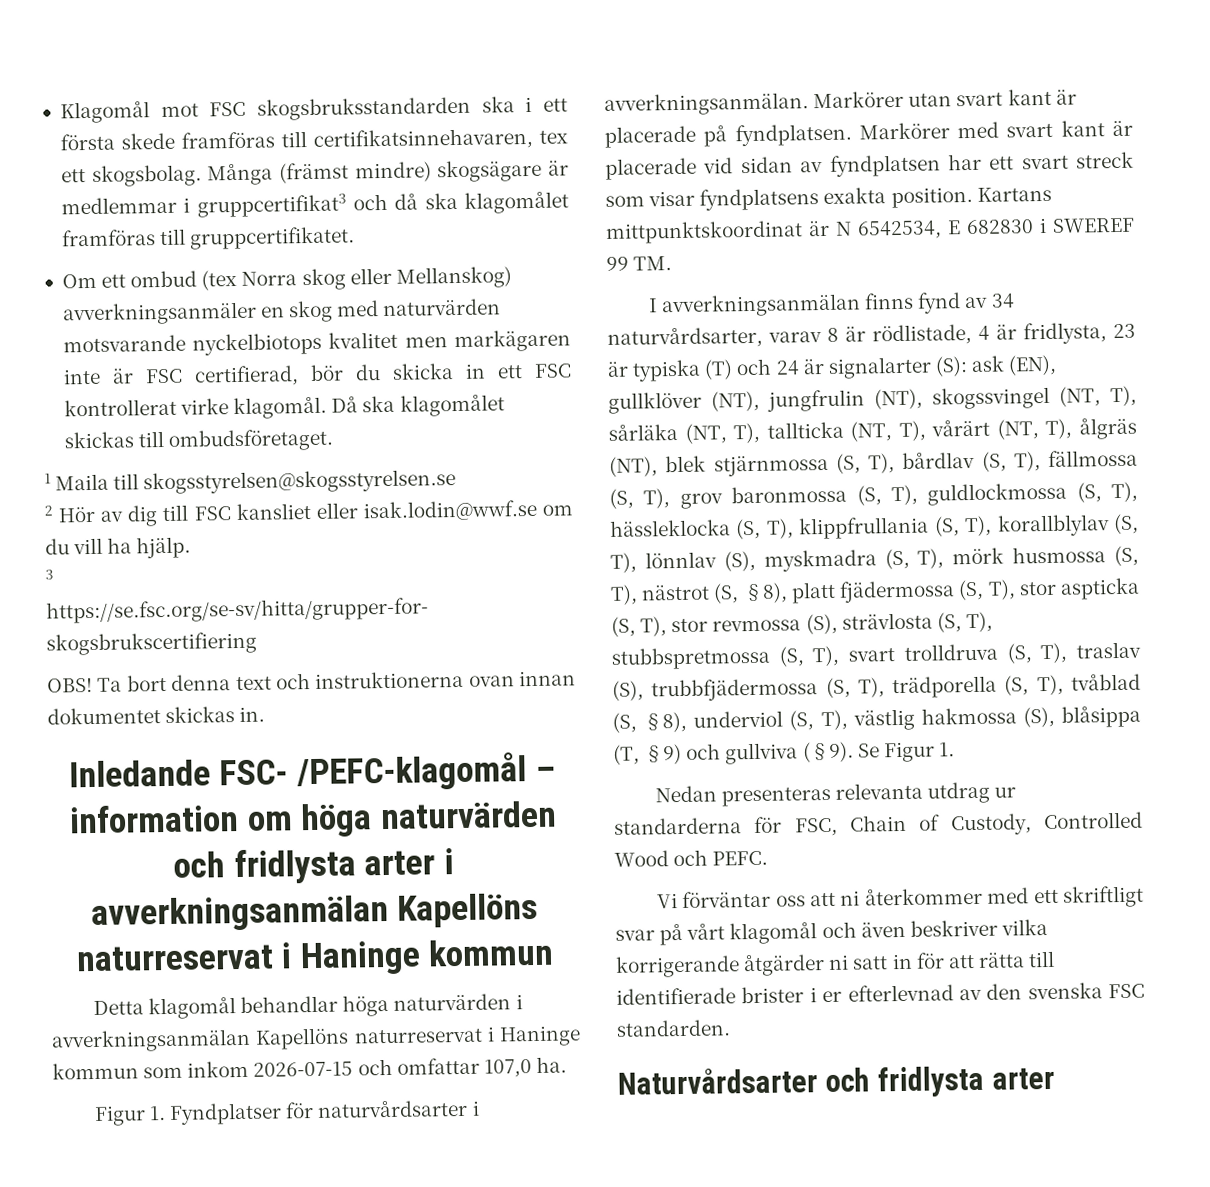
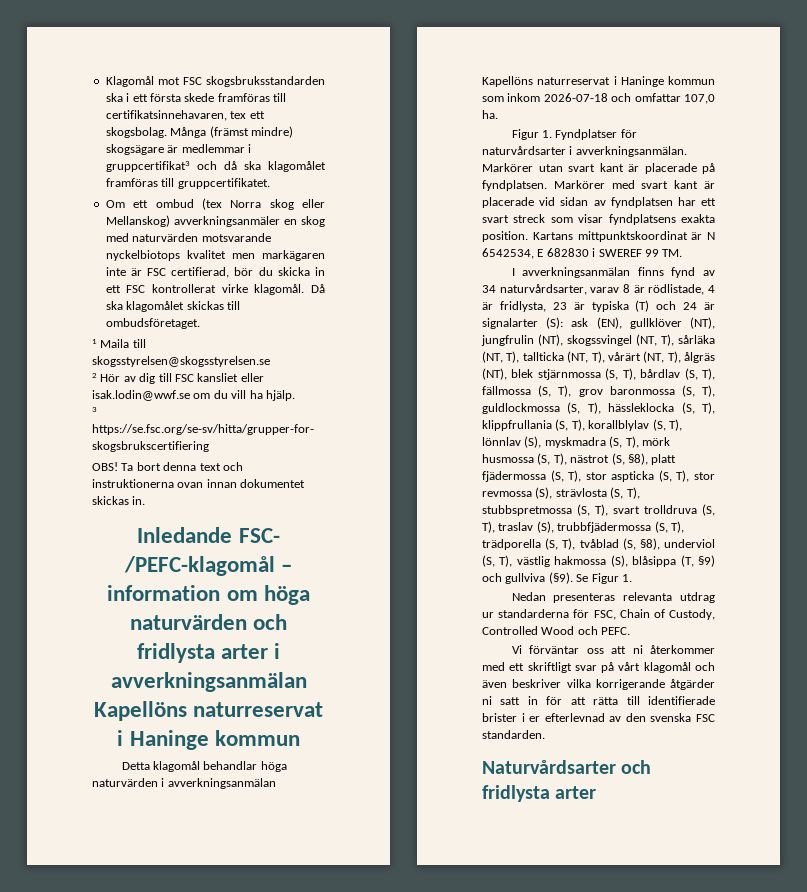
[253,1061,354,1077] 2026-07-15 -> [543,93,608,102] 2026-07-18

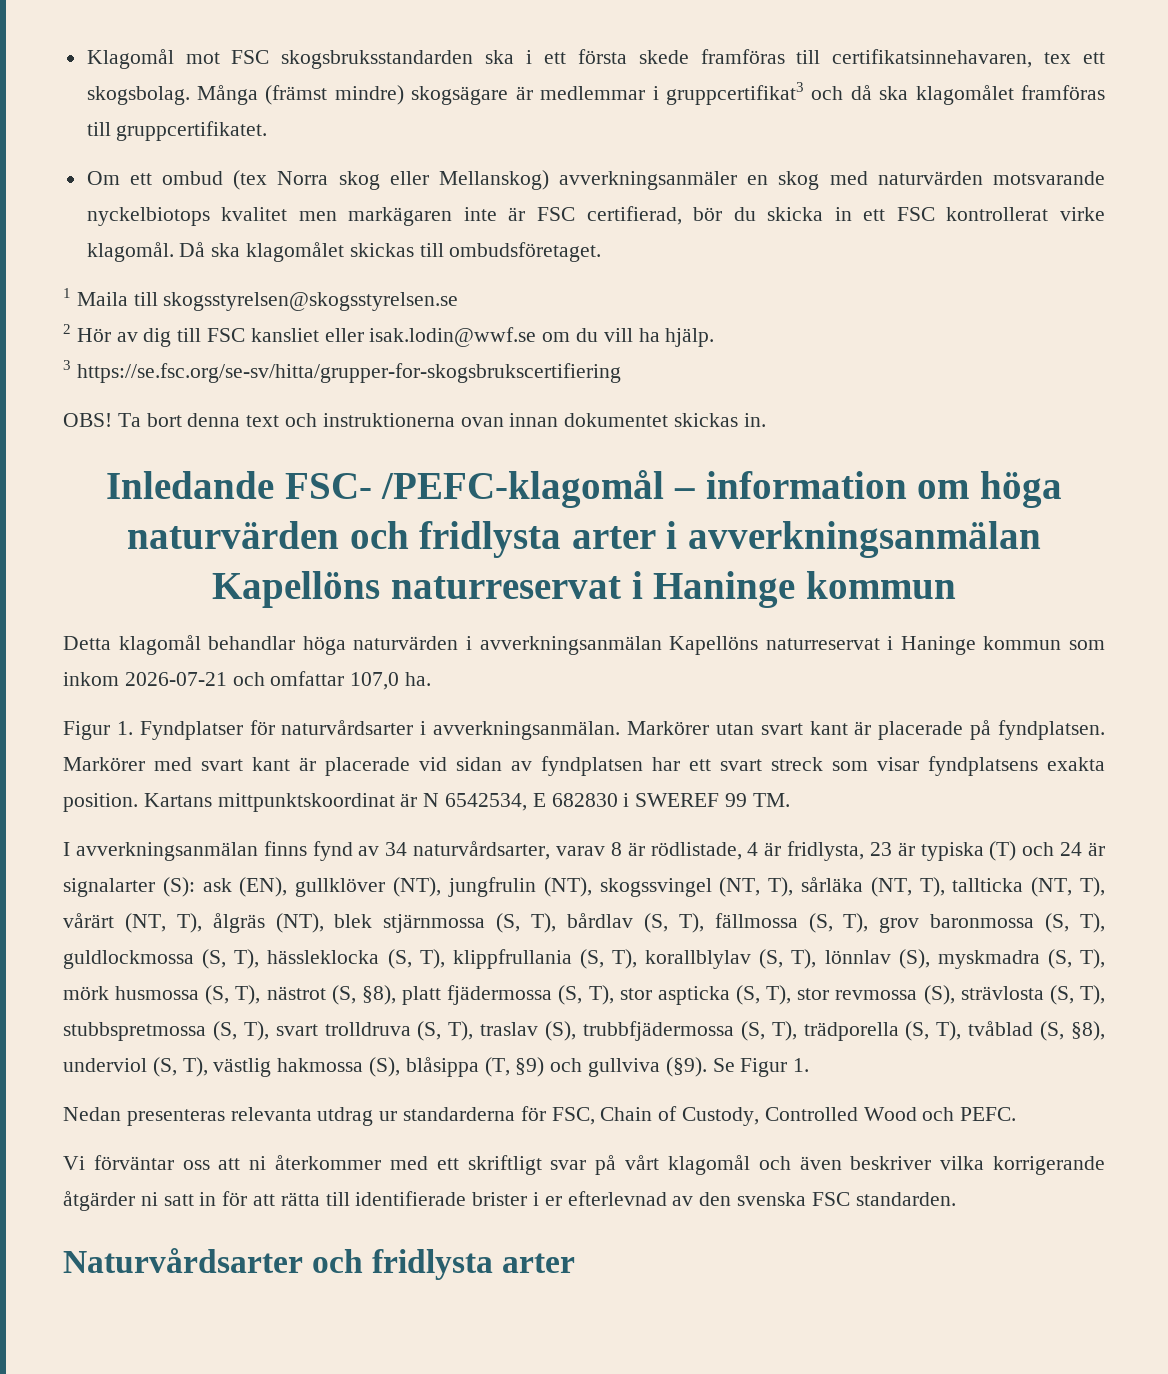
[543,93,608,102] 2026-07-18 -> [124,672,227,686] 2026-07-21

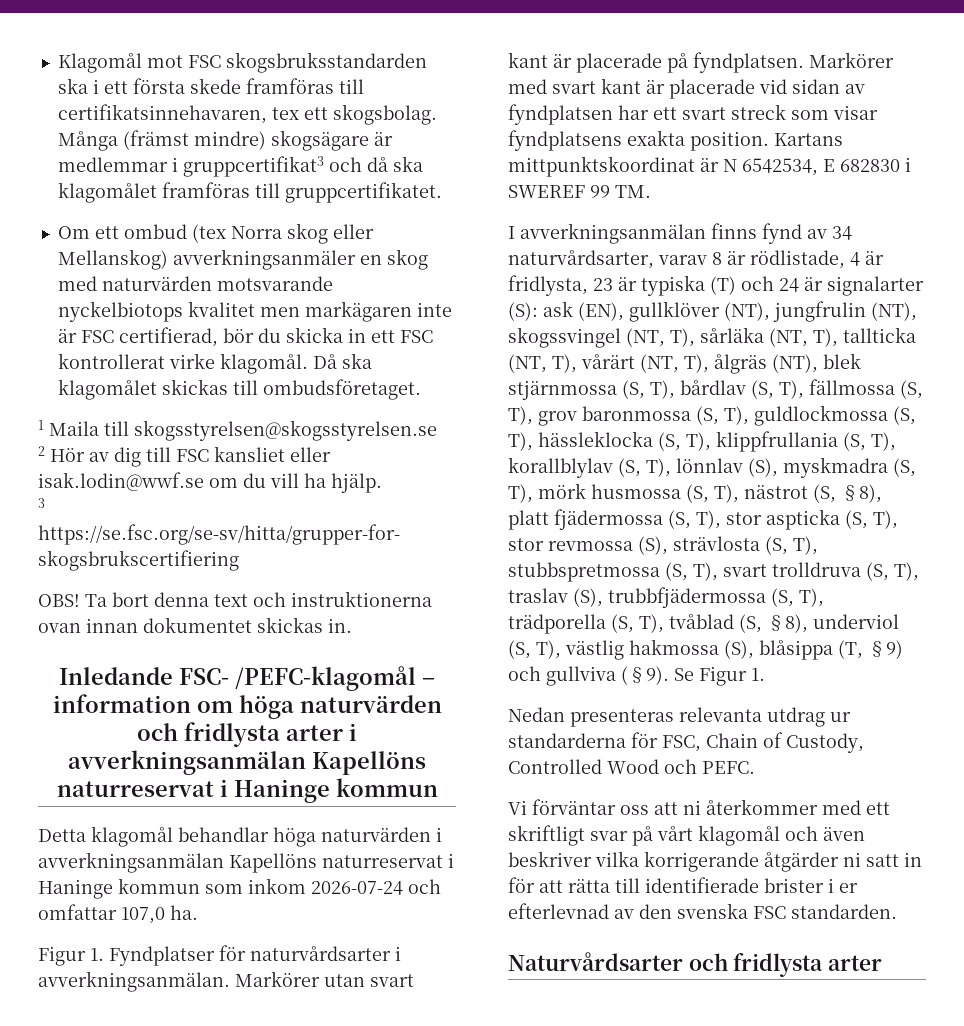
[124,672,227,686] 2026-07-21 -> [311,881,403,895] 2026-07-24

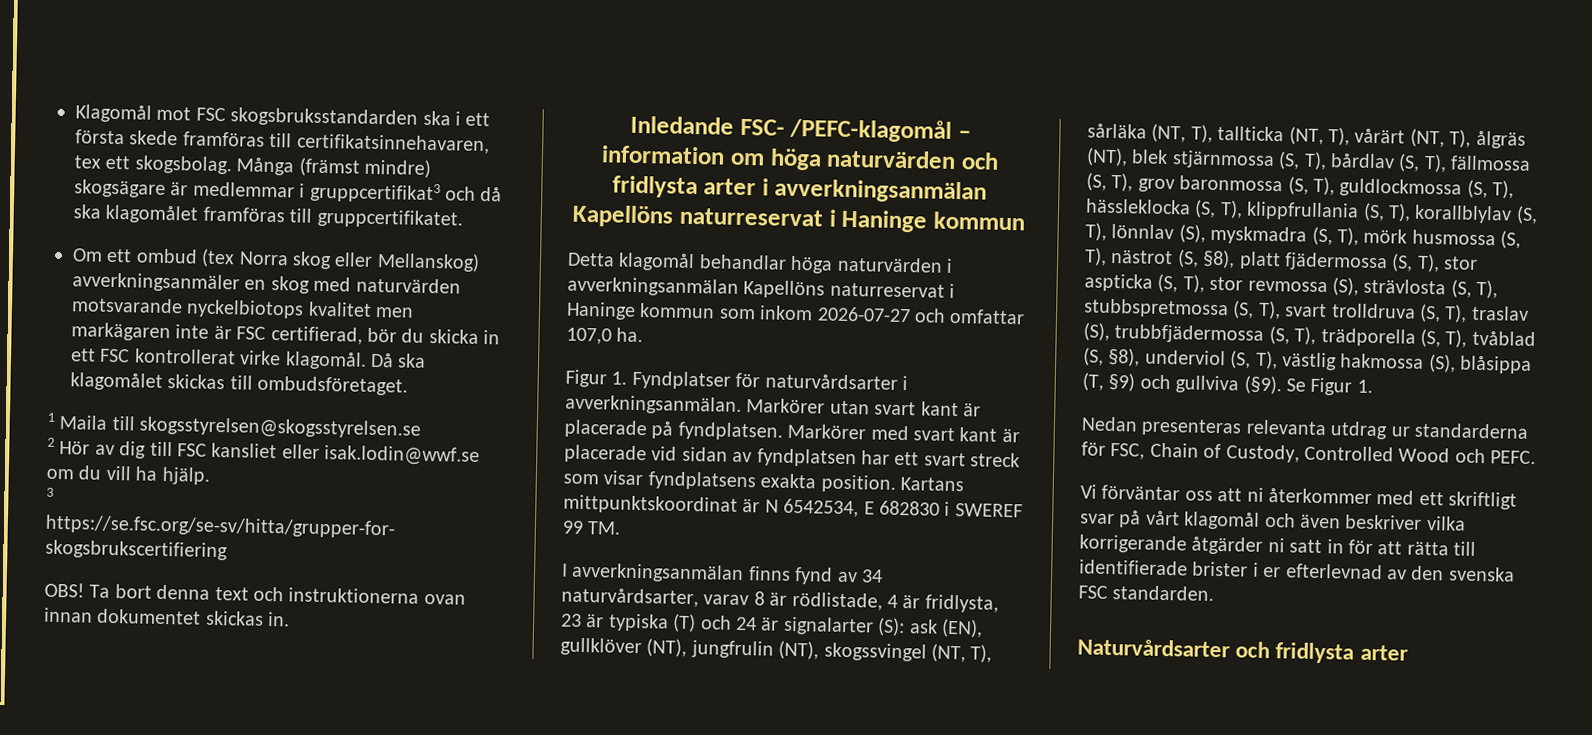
[311,881,403,895] 2026-07-24 -> [816,306,911,323] 2026-07-27

